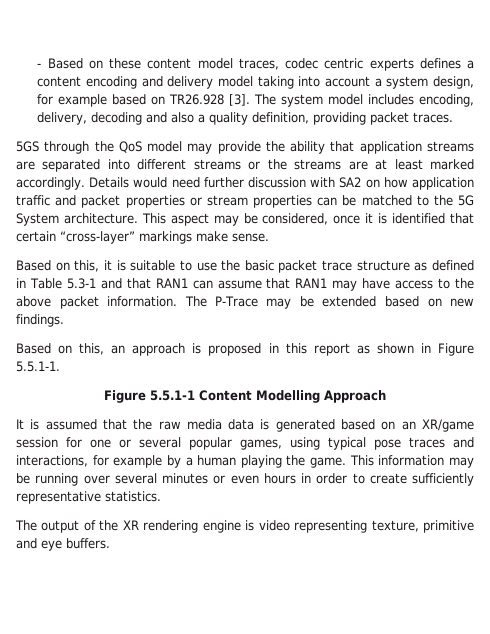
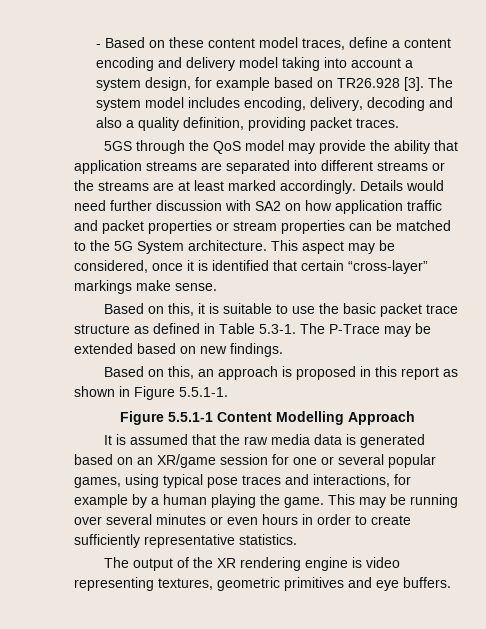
[285,58,461,71] codec centric experts defines -> [348,37,388,48] define
[66,278,474,291] [16,296,178,309] 5.3-1 and that RAN1 can assume that RAN1 may have access to the above packet information. -> [259,324,296,334] 5.3-1.
[378,455,445,466] information -> (355, 499) none
[371,520,474,533] texture, primitive -> [158,577,344,591] textures, geometric primitives

